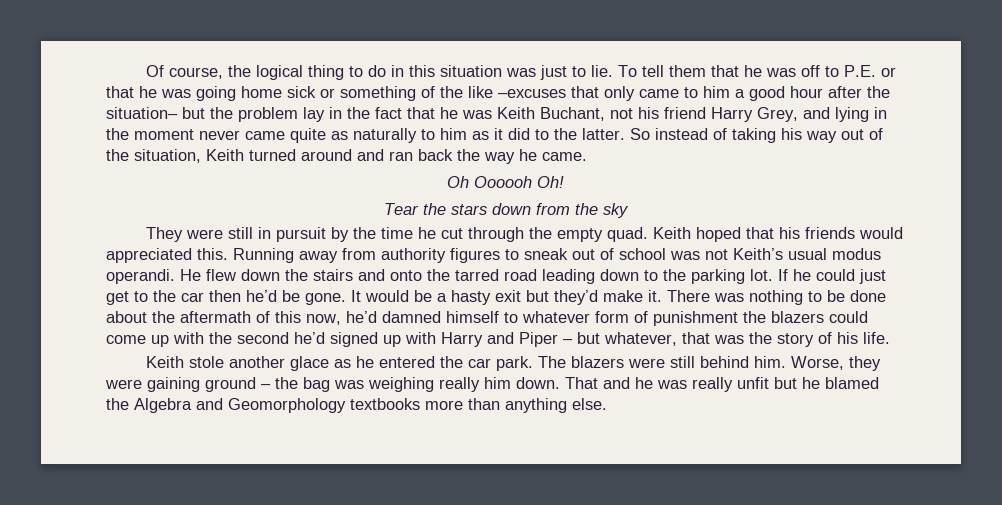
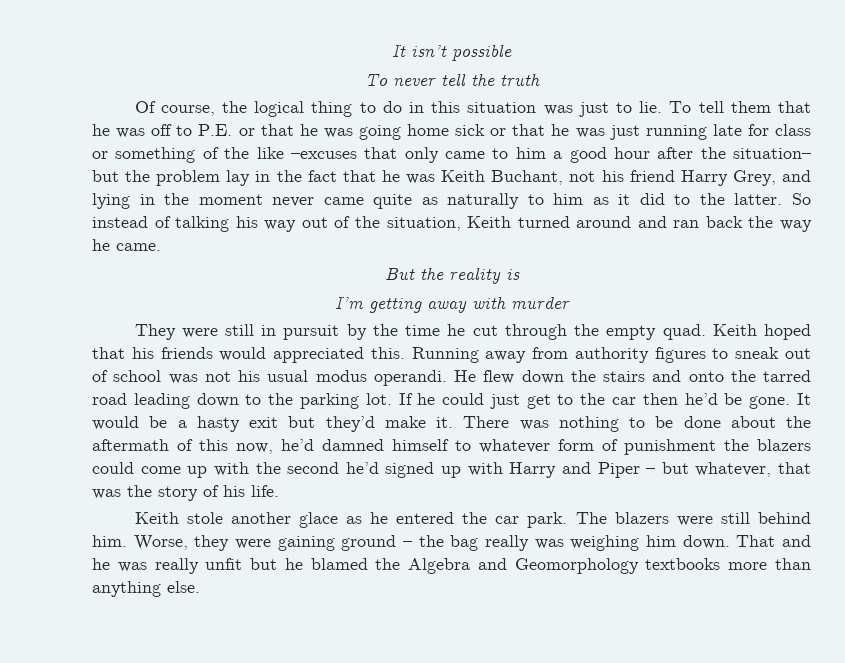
(145, 71) none -> [392,44,512,61] [364,73,540,86] It isn’t possible // To never tell the truth //
(335, 93) none -> [512,124,812,140] [92,151,108,159] that he was just running late for class or
[732,128,776,143] taking -> [175,216,230,232] talking
[447,176,564,188] [384,203,629,218] Oh Oooooh Oh! // Tear the stars down from the sky -> [384,267,520,284] [334,296,570,313] But the reality is // I’m getting away with murder
[733,248,783,260] Keith’s -> [238,370,260,382] his
(330, 384) none -> [485,535,529,551] really
[439,377,480,392] really -> (640, 543) none

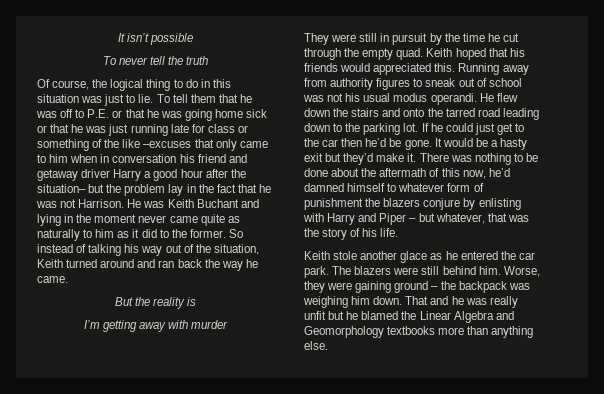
(546, 153) none -> [70,154,247,163] [37,169,142,181] when in conversation his friend and getaway driver Harry
[441,170,776,186] Keith Buchant, not his friend Harry Grey, -> [60,199,239,208] not Harrison. He was Keith Buchant
[734,193,783,205] latter. -> [189,229,226,238] former.
[92,462,461,478] could come up with the second he’d signed up -> [423,198,521,210] conjure by enlisting
[450,535,529,551] bag really -> [458,281,507,293] backpack
(401, 564) none -> [419,311,451,320] Linear

